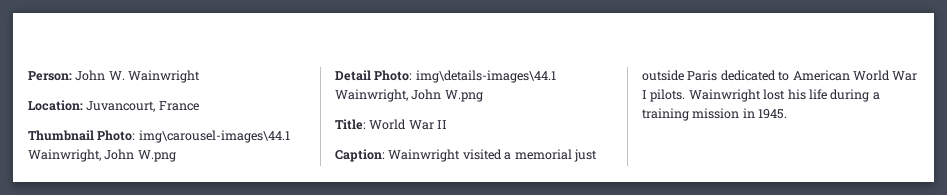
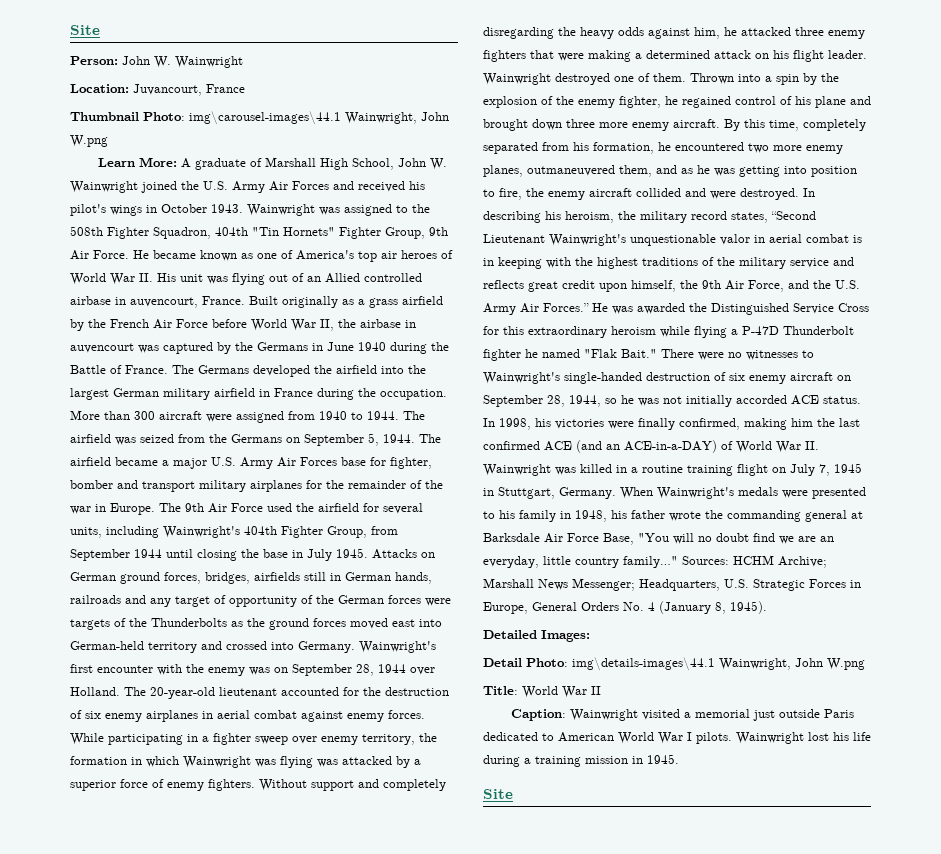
(28, 76) none -> [70,25,100,35] Site //
(176, 156) none -> [97,157,447,170] [70,181,425,193] [70,204,430,216] [70,226,448,239] [70,250,453,262] [70,273,422,285] [70,296,443,308] [70,319,416,331] [70,342,449,354] [70,365,426,377] [70,388,447,400] [70,410,425,423] [70,433,441,446] [70,457,432,469] [70,480,443,492] [70,503,423,515] [70,526,398,538] [70,548,435,561] [70,572,432,584] [70,595,451,607] [70,618,442,630] [70,641,436,653] [70,664,435,676] [70,687,449,699] [70,710,425,722] [70,733,437,745] [70,756,421,768] [70,779,446,791] [483,27,865,39] [483,50,867,62] [483,73,839,85] [483,96,871,108] [483,119,866,131] [483,142,843,154] [483,165,857,177] [483,188,815,200] [483,211,816,223] [483,234,862,246] [483,257,854,269] [483,280,860,292] [483,303,869,315] [483,326,854,338] [483,349,814,361] [483,372,851,384] [483,395,861,407] [483,418,860,430] [483,440,819,453] [483,463,862,476] [483,487,866,499] [483,510,863,522] [483,533,834,545] [483,555,827,568] [483,578,861,591] [483,601,767,614] [483,630,590,642] // Learn More: A graduate of Marshall High School, John W. Wainwright joined the U.S. Army Air Forces and received his pilot's wings in October 1943. Wainwright was assigned to the 508th Fighter Squadron, 404th "Tin Hornets" Fighter Group, 9th Air Force. He became known as one of America's top air heroes of World War II. His unit was flying out of an Allied controlled airbase in auvencourt, France. Built originally as a grass airfield by the French Air Force before World War II, the airbase in auvencourt was captured by the Germans in June 1940 during the Battle of France. The Germans developed the airfield into the largest German military airfield in France during the occupation. More than 300 aircraft were assigned from 1940 to 1944. The airfield was seized from the Germans on September 5, 1944. The airfield became a major U.S. Army Air Forces base for fighter, bomber and transport military airplanes for the remainder of the war in Europe. The 9th Air Force used the airfield for several units, including Wainwright's 404th Fighter Group, from September 1944 until closing the base in July 1945. Attacks on German ground forces, bridges, airfields still in German hands, railroads and any target of opportunity of the German forces were targets of the Thunderbolts as the ground forces moved east into German-held territory and crossed into Germany. Wainwright's first encounter with the enemy was on September 28, 1944 over Holland. The 20-year-old lieutenant accounted for the destruction of six enemy airplanes in aerial combat against enemy forces. While participating in a fighter sweep over enemy territory, the formation in which Wainwright was flying was attacked by a superior force of enemy fighters. Without support and completely disregarding the heavy odds against him, he attacked three enemy fighters that were making a determined attack on his flight leader. Wainwright destroyed one of them. Thrown into a spin by the explosion of the enemy fighter, he regained control of his plane and brought down three more enemy aircraft. By this time, completely separated from his formation, he encountered two more enemy planes, outmaneuvered them, and as he was getting into position to fire, the enemy aircraft collided and were destroyed. In describing his heroism, the military record states, “Second Lieutenant Wainwright's unquestionable valor in aerial combat is in keeping with the highest traditions of the military service and reflects great credit upon himself, the 9th Air Force, and the U.S. Army Air Forces.” He was awarded the Distinguished Service Cross for this extraordinary heroism while flying a P-47D Thunderbolt fighter he named "Flak Bait." There were no witnesses to Wainwright's single-handed destruction of six enemy aircraft on September 28, 1944, so he was not initially accorded ACE status. In 1998, his victories were finally confirmed, making him the last confirmed ACE (and an ACE-in-a-DAY) of World War II. Wainwright was killed in a routine training flight on July 7, 1945 in Stuttgart, Germany. When Wainwright's medals were presented to his family in 1948, his father wrote the commanding general at Barksdale Air Force Base, "You will no doubt find we are an everyday, little country family…" Sources: HCHM Archive; Marshall News Messenger; Headquarters, U.S. Strategic Forces in Europe, General Orders No. 4 (January 8, 1945). // Detailed Images:
(788, 114) none -> [483,789,513,799] // Site

